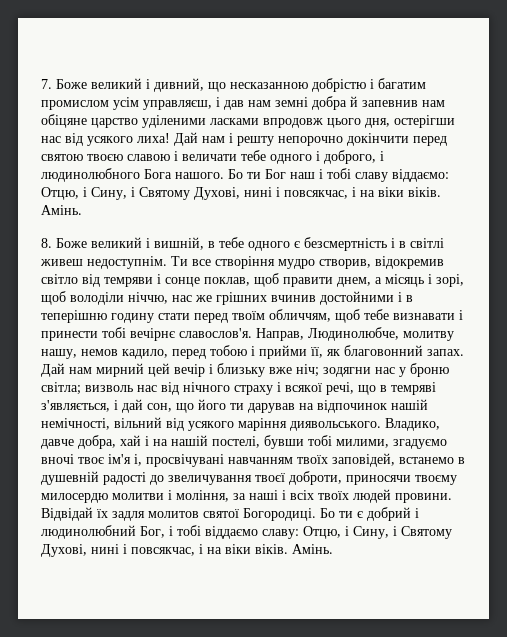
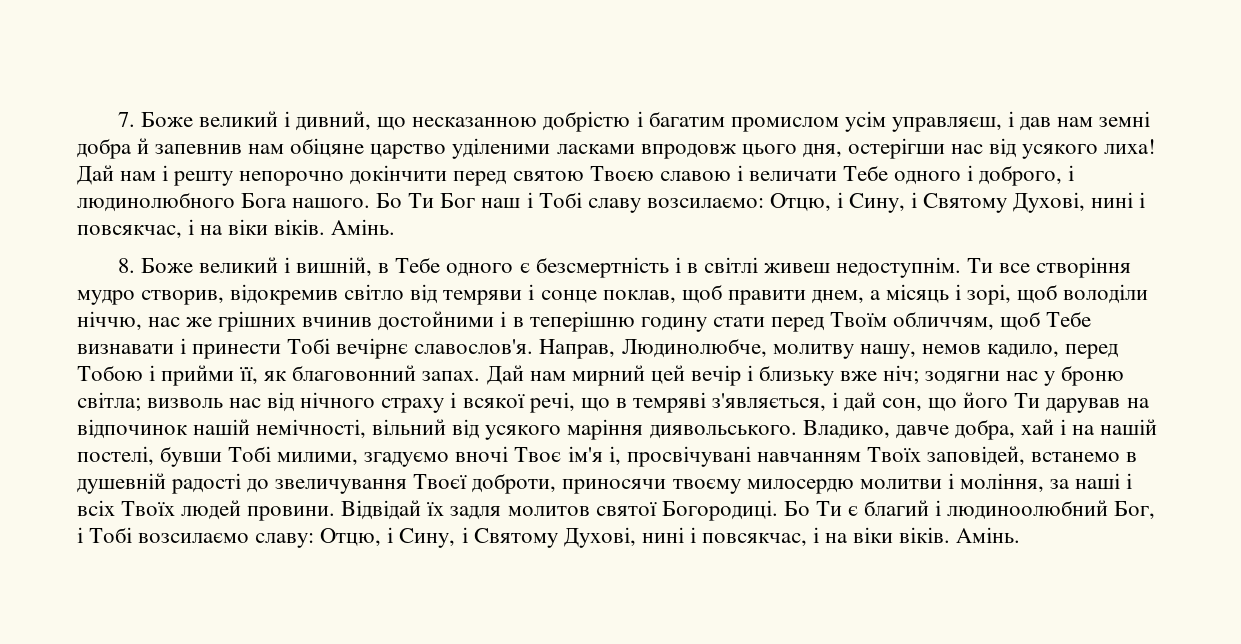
[87,154,123,161] твоєю -> [589,166,654,181] Твоєю
[241,150,266,161] тебе -> [842,165,888,181] Тебе
[247,172,261,179] ти -> [408,193,435,208] Ти
[327,168,449,182] тобі славу віддаємо: -> [538,192,764,213] Тобі славу возсилаємо:
[219,237,244,248] тебе -> [395,257,441,273] Тебе
[232,311,265,320] твоїм -> [829,312,887,327] Твоїм
[364,309,389,320] тебе -> [1046,311,1092,327] Тебе
[102,327,126,338] тобі -> [287,338,331,354] Тобі
[210,345,247,356] тобою -> [77,365,143,381] Тобою
[230,403,244,410] ти -> [1014,393,1041,408] Ти
[308,435,332,446] тобі -> [228,446,272,462] Тобі
[78,457,104,464] твоє -> [514,447,562,462] Твоє
[297,455,328,464] твоїх -> [866,447,921,462] Твоїх
[255,473,285,482] твоєї -> [413,474,468,489] Твоєї
[318,491,349,500] твоїх -> [121,501,176,516] Твоїх
[339,507,419,521] [41,525,258,539] ти є добрий і людинолюбний Бог, і тобі віддаємо -> [815,500,1156,520] [77,527,250,543] Ти є благий і людиноолюбний Бог, і Тобі возсилаємо

